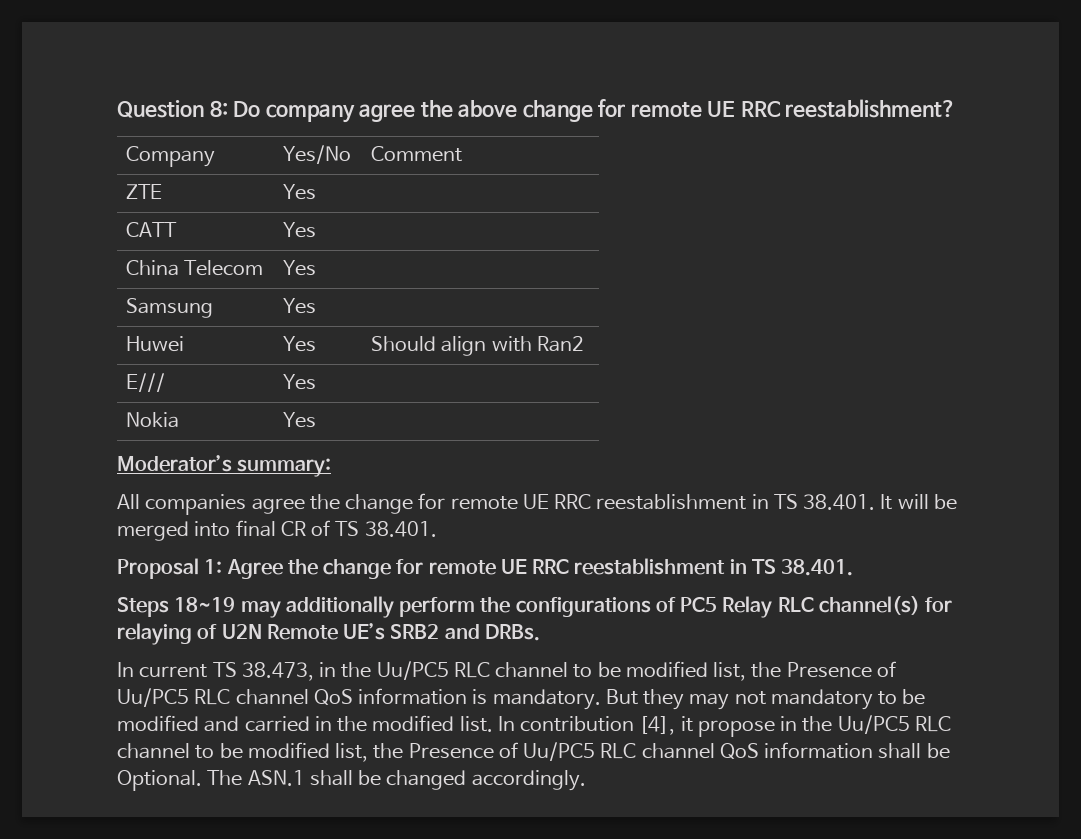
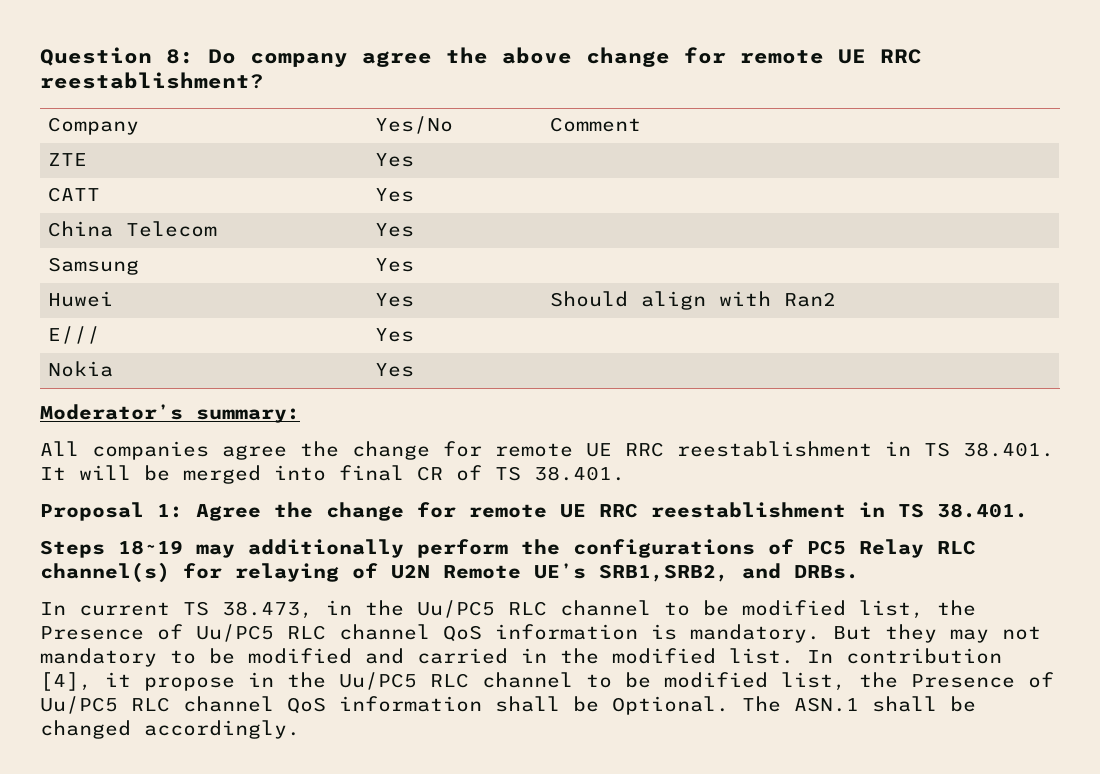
[390,624,440,639] SRB2 -> [599,564,729,582] SRB1,SRB2,

